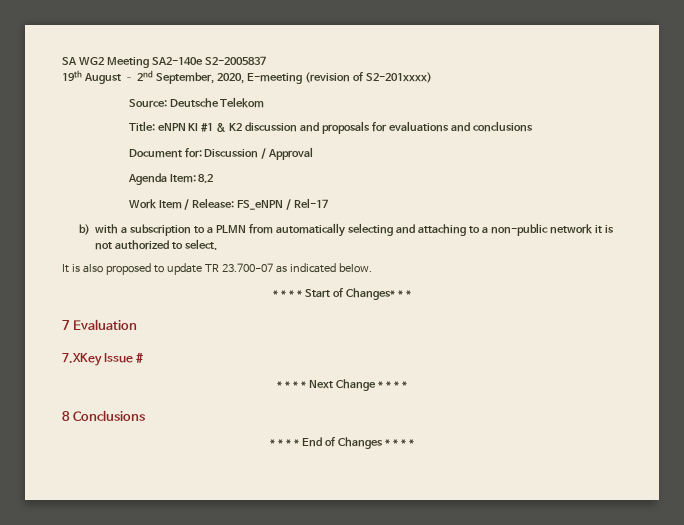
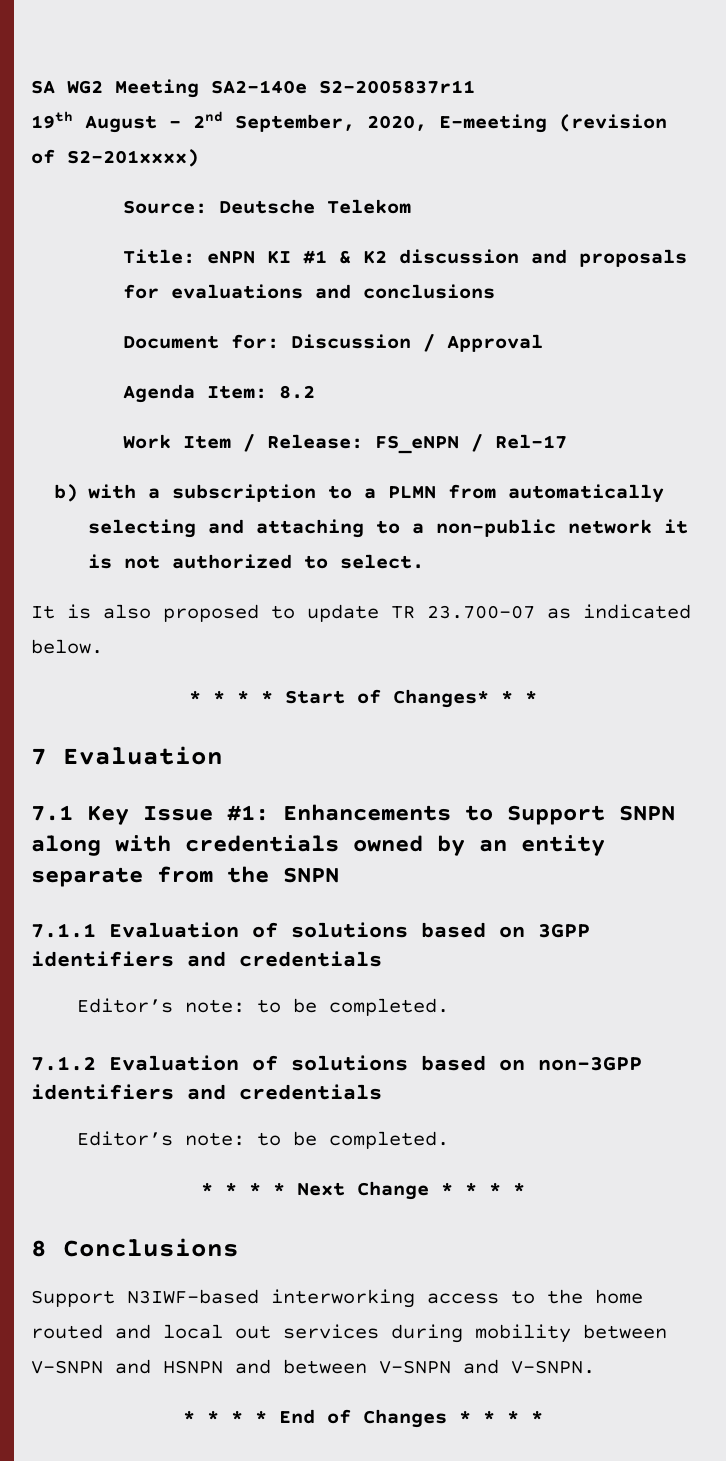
[204,56,266,65] S2-2005837 -> [319,80,475,94] S2-2005837r11
[62,352,144,366] 7.XKey Issue # -> [31,804,675,825] [31,835,605,856] [31,866,339,887] [31,922,590,938] [31,951,382,967] [77,998,450,1016] [31,1055,642,1071] [31,1084,382,1100] [77,1131,450,1149] 7.1 Key Issue #1: Enhancements to Support SNPN along with credentials owned by an entity separate from the SNPN // 7.1.1 Evaluation of solutions based on 3GPP identifiers and credentials // Editor’s note: to be completed. // 7.1.2 Evaluation of solutions based on non-3GPP identifiers and credentials // Editor’s note: to be completed.
(146, 415) none -> [31,1289,643,1308] [31,1324,667,1343] [31,1359,595,1374] // Support N3IWF-based interworking access to the home routed and local out services during mobility between V-SNPN and HSNPN and between V-SNPN and V-SNPN.

